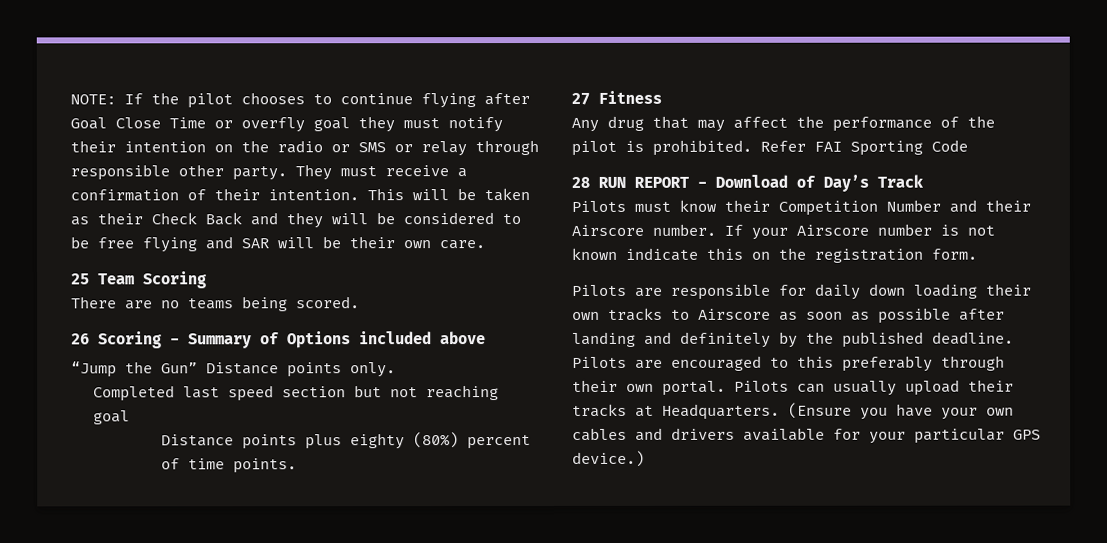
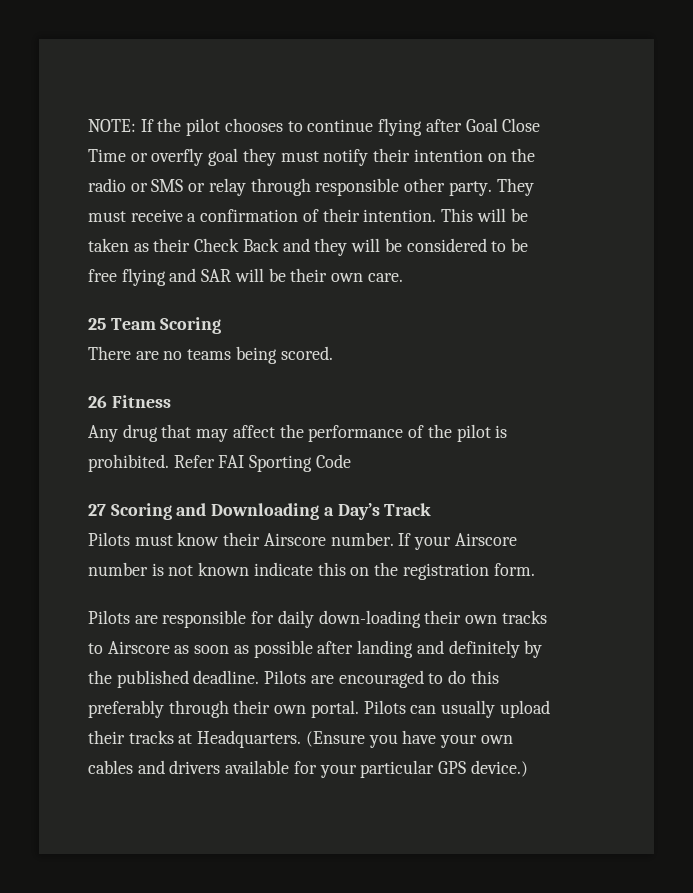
[98,331,486,349] [71,361,396,378] [93,385,500,402] [93,410,131,425] [160,432,531,450] [160,458,297,474] [571,92,590,105] Scoring - Summary of Options included above // “Jump the Gun” Distance points only. // Completed last speed section but not reaching goal // Distance points plus eighty (80%) percent of time points. // 27 -> (107, 401) none
[571,174,816,188] 28 RUN REPORT - Download of -> [88,503,334,520] 27 Scoring and Downloading a
[778,199,1031,216] Competition Number and their -> (261, 539) none
[869,283,978,299] down loading -> [318,610,421,628] down-loading
(789, 362) none -> [448,670,467,684] do

